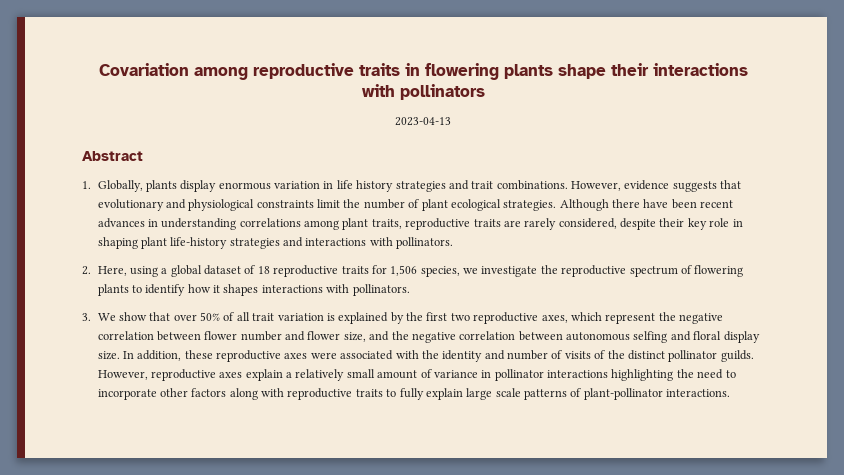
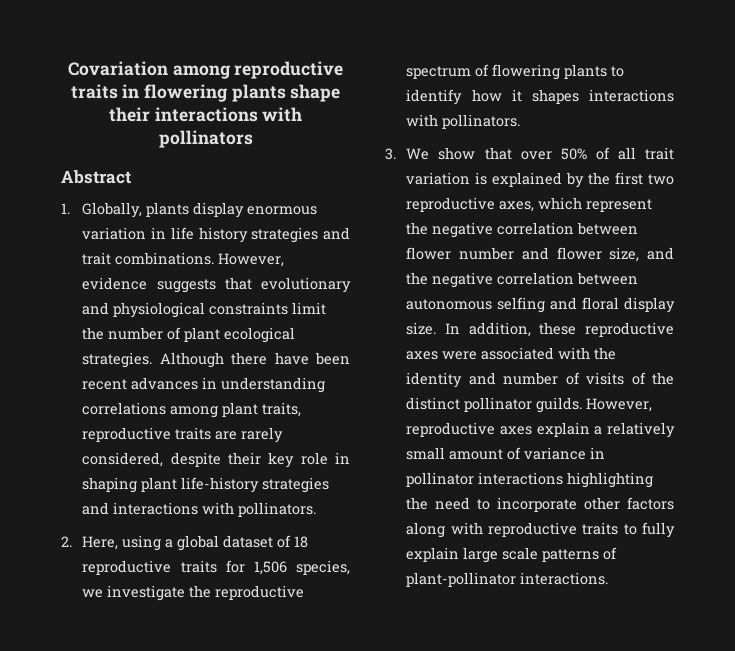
[395,117,451,126] // 2023-04-13 -> (253, 139) none

